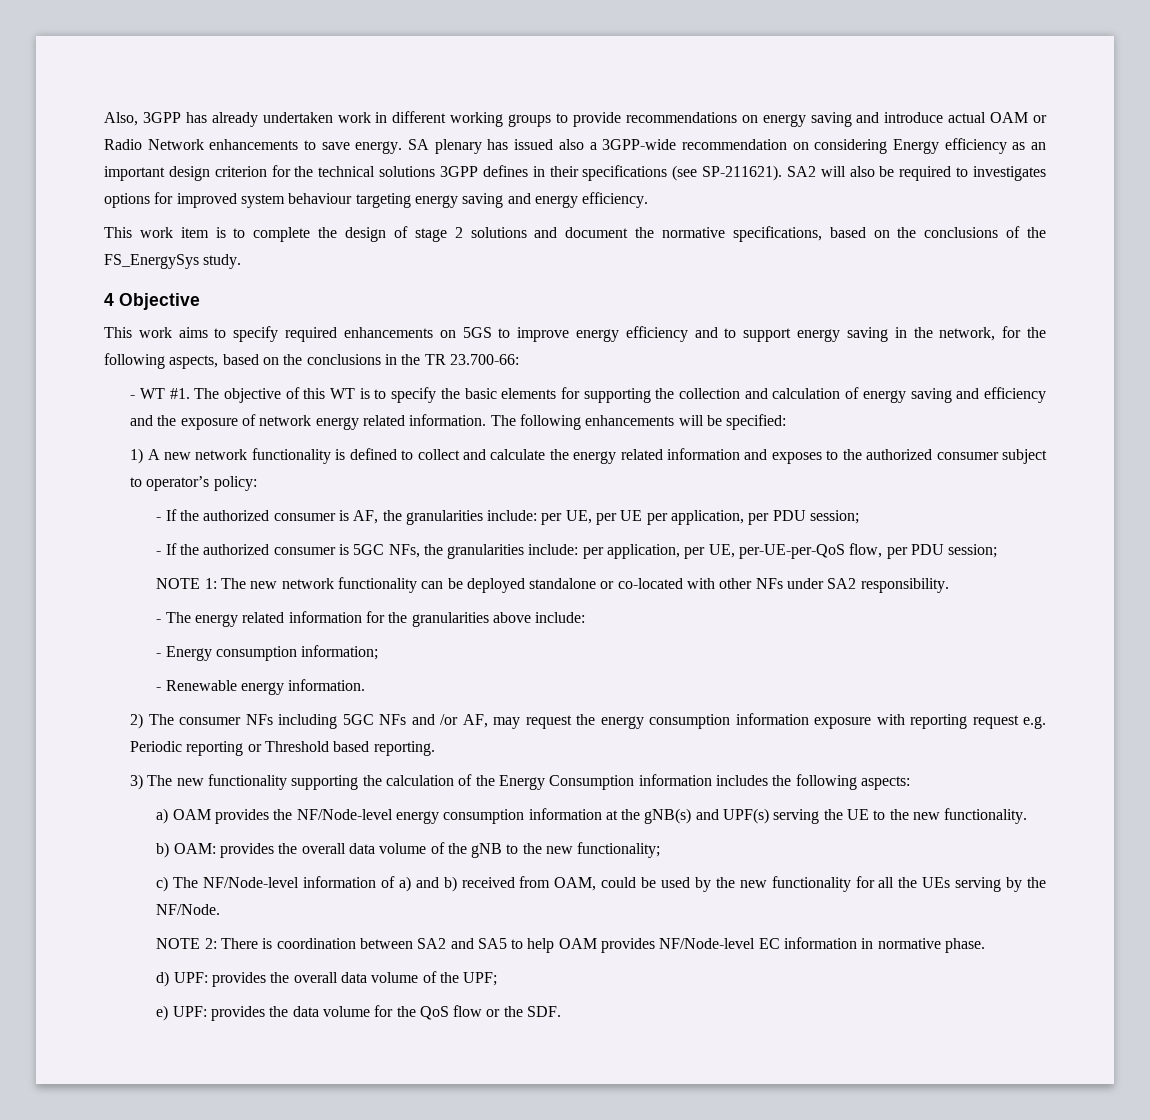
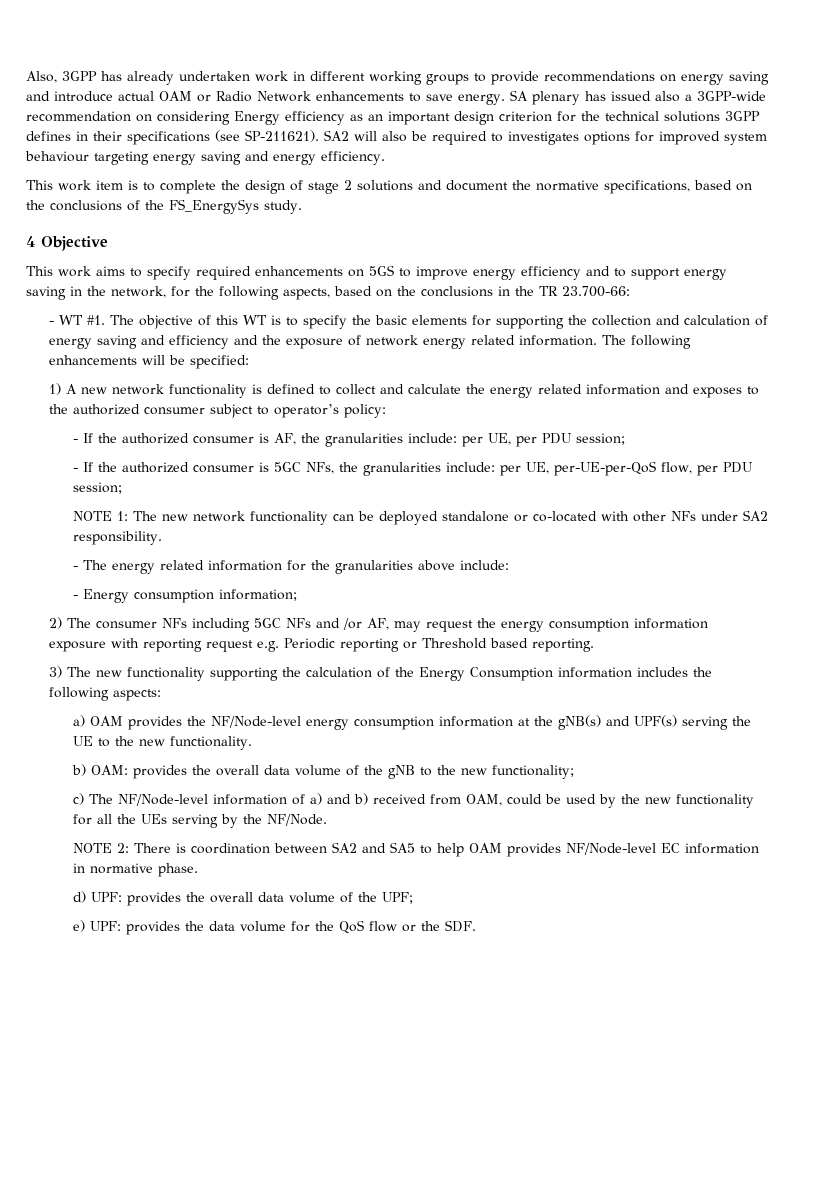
[620,510,770,525] UE per application, per -> (537, 441) none
[607,544,706,559] application, per -> (521, 470) none
[156,679,366,695] // - Renewable energy information. -> (297, 595) none

